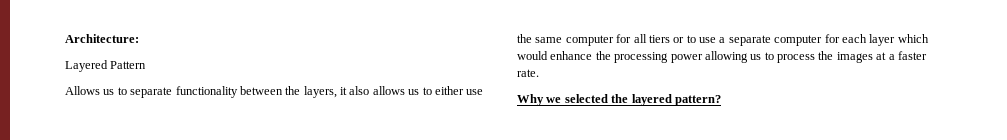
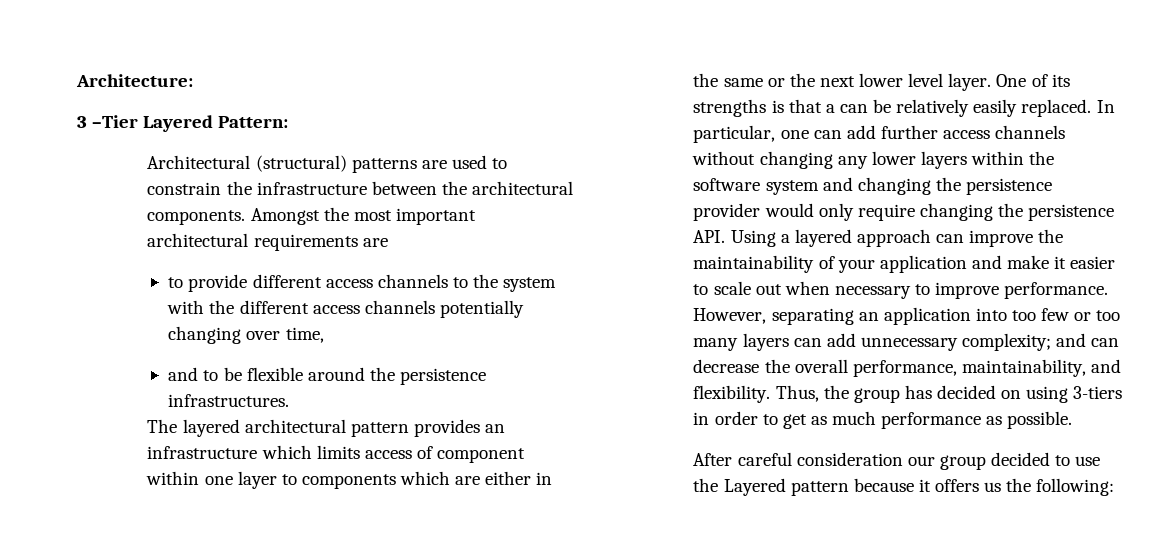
[65,60,147,72] [65,86,484,98] [517,34,929,46] [517,51,927,63] [517,69,539,77] [517,94,721,106] Layered Pattern // Allows us to separate functionality between the layers, it also allows us to either use the same computer for all tiers or to use a separate computer for each layer which would enhance the processing power allowing us to process the images at a faster rate. // Why we selected the layered pattern? -> [77,115,289,132] [147,155,508,173] [147,181,574,195] [147,207,476,225] [147,233,388,251] [168,274,557,292] [167,300,524,318] [168,326,324,344] [168,367,487,385] [168,394,290,407] [147,419,506,437] [147,445,526,463] [146,471,553,489] [693,73,1070,91] [693,99,1115,117] [693,125,1066,143] [692,151,1055,169] [693,177,1053,195] [693,203,1115,221] [693,229,1064,247] [693,255,1116,273] [693,281,1109,299] [693,307,1121,325] [693,333,1120,351] [693,359,1122,377] [693,385,1123,403] [693,411,1073,429] [693,452,1101,470] [693,478,1115,496] 3 –Tier Layered Pattern: // Architectural (structural) patterns are used to constrain the infrastructure between the architectural components. Amongst the most important architectural requirements are // to provide different access channels to the system with the different access channels potentially changing over time, // and to be flexible around the persistence infrastructures. // The layered architectural pattern provides an infrastructure which limits access of component within one layer to components which are either in the same or the next lower level layer. One of its strengths is that a can be relatively easily replaced. In particular, one can add further access channels without changing any lower layers within the software system and changing the persistence provider would only require changing the persistence API. Using a layered approach can improve the maintainability of your application and make it easier to scale out when necessary to improve performance. However, separating an application into too few or too many layers can add unnecessary complexity; and can decrease the overall performance, maintainability, and flexibility. Thus, the group has decided on using 3-tiers in order to get as much performance as possible. // After careful consideration our group decided to use the Layered pattern because it offers us the following:

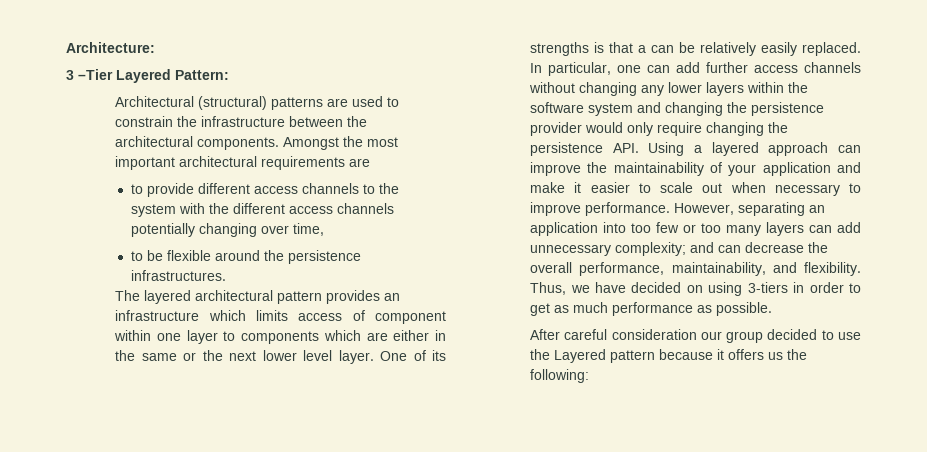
[168,367,199,381] and -> (324, 229) none
[823,385,932,403] the group has -> [570,282,626,293] we have

